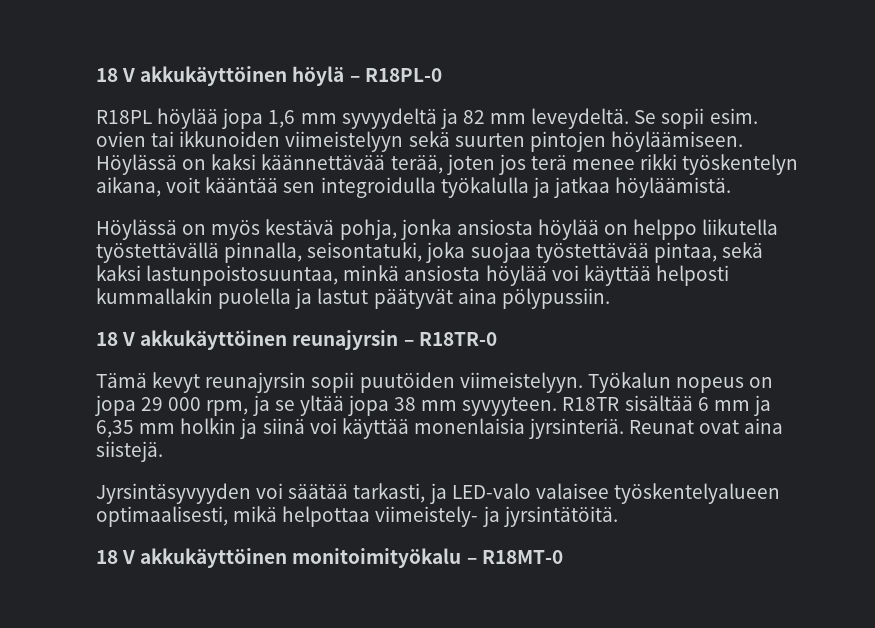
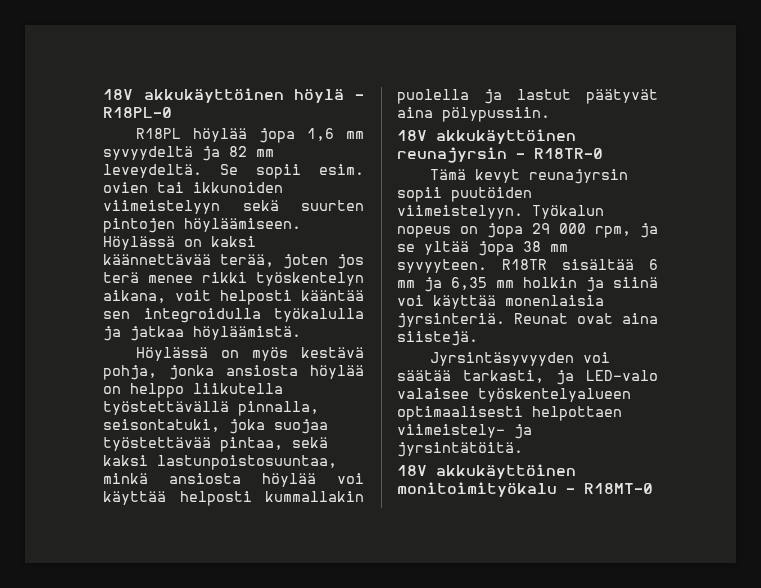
[96,68,136,82] 18 V -> [103,89,133,100] 18V
(201, 185) none -> [220,290,292,305] helposti
[96,332,136,346] 18 V -> [397,130,427,141] 18V
[96,506,371,527] optimaalisesti, mikä helpottaa -> [397,406,622,421] optimaalisesti helpottaen
[96,550,136,564] 18 V -> [397,465,427,476] 18V

